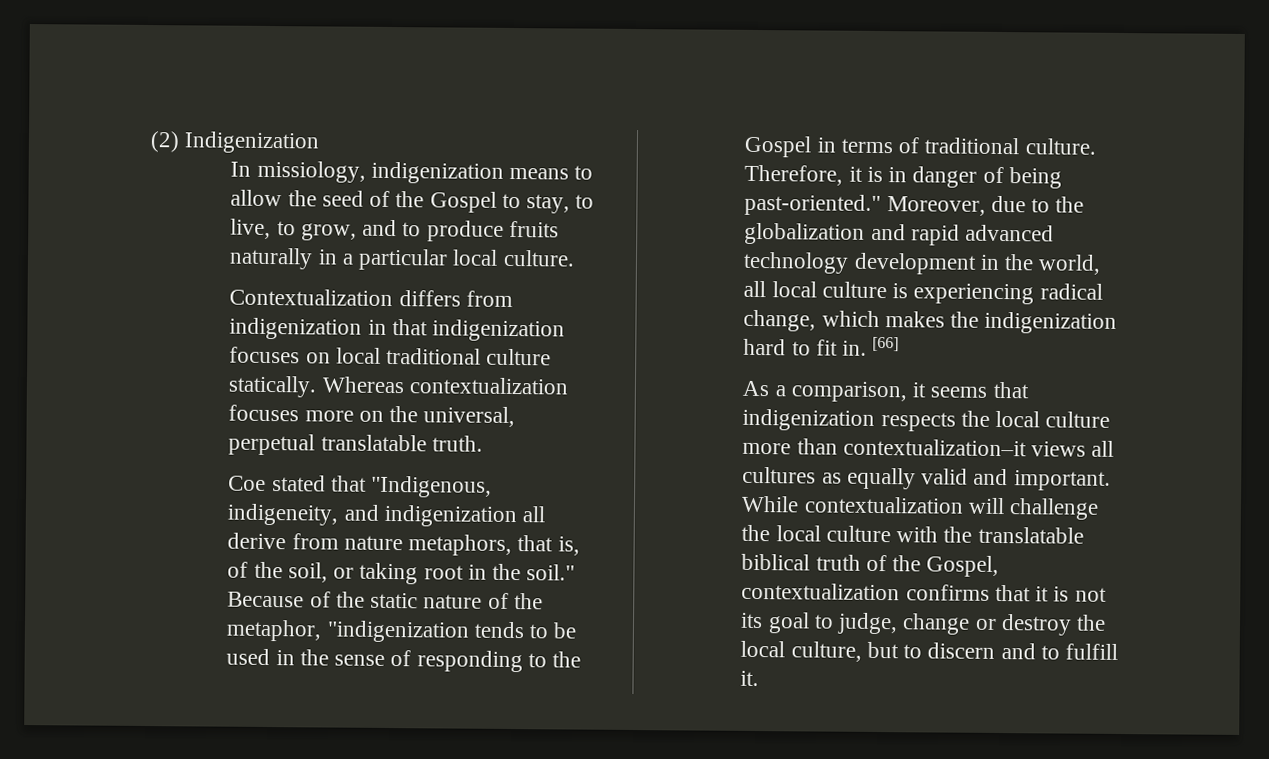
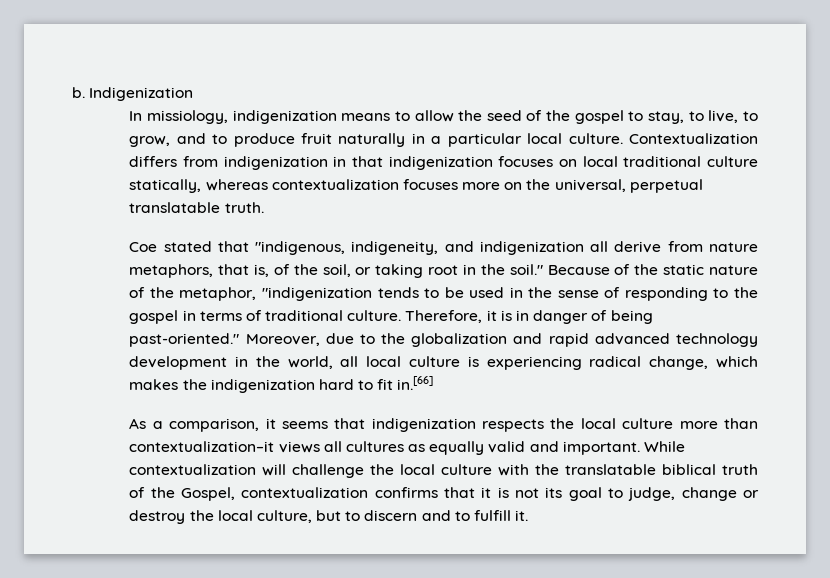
[150,131,180,153] (2) -> [72,87,85,98] b.
[429,191,497,213] Gospel -> [574,110,624,124] gospel
[508,220,559,238] fruits -> [301,133,333,144] fruit
(575, 258) // -> (623, 138) none
[228,375,405,398] statically. Whereas -> [129,179,268,193] statically, whereas
[371,475,493,498] "Indigenous, -> [255,241,346,255] "indigenous,
[744,135,812,158] Gospel -> [129,310,179,324] gospel
[842,336,900,356] in. [66] -> [397,376,434,390] in.[66]

